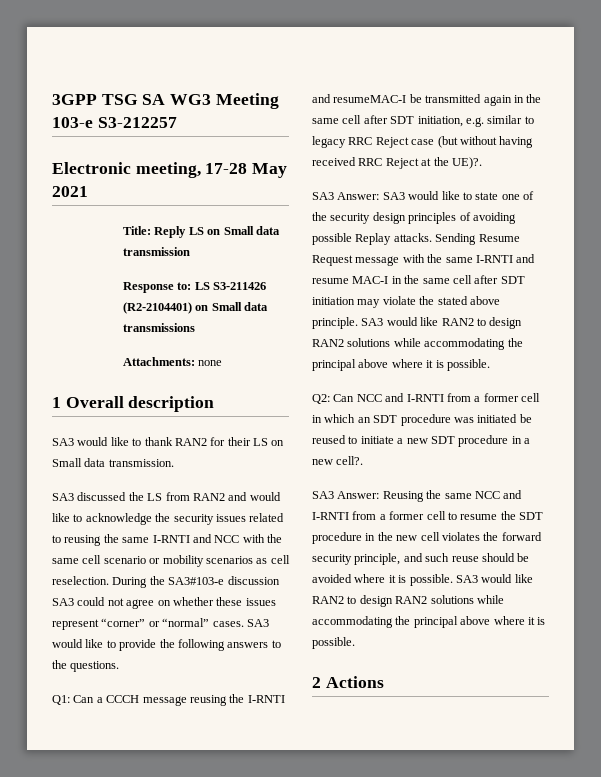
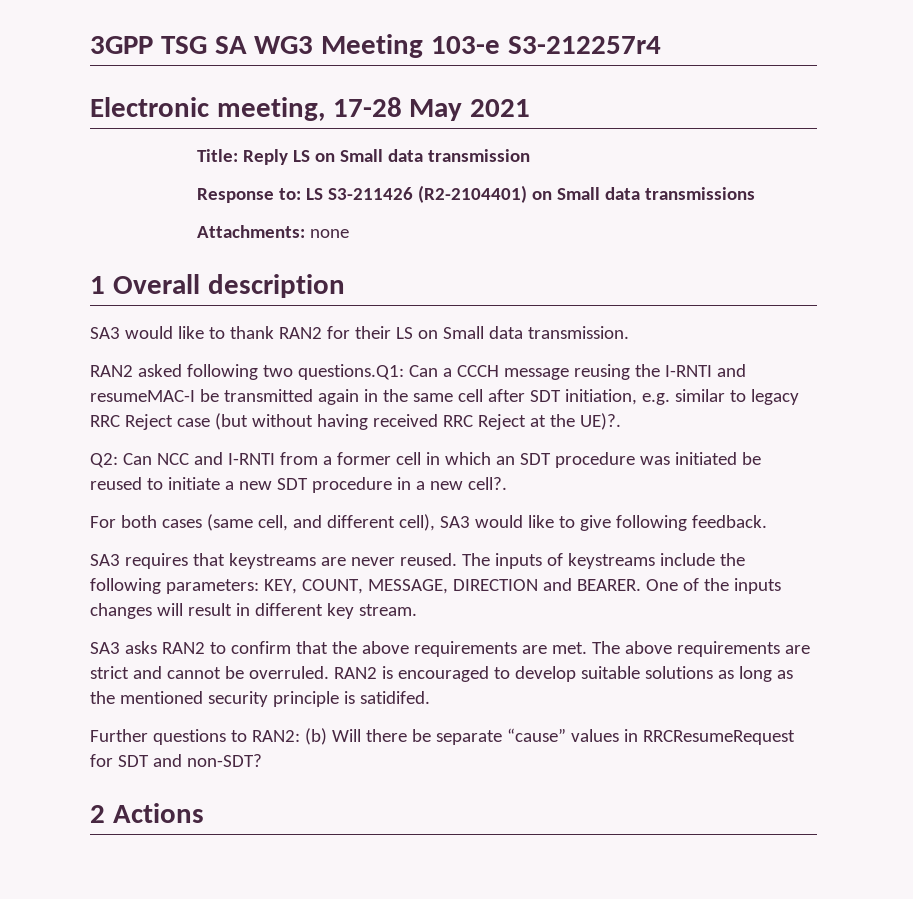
[97,117,177,128] S3-212257 -> [507,36,661,54] S3-212257r4
[52,492,281,501] [52,513,285,525] [52,534,282,546] [52,555,290,567] [52,576,280,588] [52,597,276,609] [52,618,269,630] [52,639,281,651] [52,660,120,672] [52,695,70,705] SA3 discussed the LS from RAN2 and would like to acknowledge the security issues related to reusing the same I-RNTI and NCC with the same cell scenario or mobility scenarios as cell reselection. During the SA3#103-e discussion SA3 could not agree on whether these issues represent “corner” or “normal” cases. SA3 would like to provide the following answers to the questions. // Q1: -> [90,364,404,380] RAN2 asked following two questions.Q1:
[312,191,534,200] [312,212,516,224] [312,233,520,245] [312,254,536,266] [312,275,525,284] [312,296,500,308] [312,317,523,329] [312,338,523,350] [312,359,490,371] // SA3 Answer: SA3 would like to state one of the security design principles of avoiding possible Replay attacks. Sending Resume Request message with the same I-RNTI and resume MAC-I in the same cell after SDT initiation may violate the stated above principle. SA3 would like RAN2 to design RAN2 solutions while accommodating the principal above where it is possible. -> (621, 421) none
[312,490,523,502] [312,511,543,520] [312,532,542,544] [312,553,530,565] [312,574,533,586] [312,595,504,607] [312,616,546,628] [312,637,355,649] SA3 Answer: Reusing the same NCC and I-RNTI from a former cell to resume the SDT procedure in the new cell violates the forward security principle, and such reuse should be avoided where it is possible. SA3 would like RAN2 to design RAN2 solutions while accommodating the principal above where it is possible. -> [90,514,767,531] [90,553,745,569] [90,578,781,594] [90,603,417,619] [90,641,810,657] [90,666,793,682] [90,691,430,707] [90,728,795,745] [90,754,262,767] For both cases (same cell, and different cell), SA3 would like to give following feedback. // SA3 requires that keystreams are never reused. The inputs of keystreams include the following parameters: KEY, COUNT, MESSAGE, DIRECTION and BEARER. One of the inputs changes will result in different key stream. // SA3 asks RAN2 to confirm that the above requirements are met. The above requirements are strict and cannot be overruled. RAN2 is encouraged to develop suitable solutions as long as the mentioned security principle is satidifed. // Further questions to RAN2: (b) Will there be separate “cause” values in RRCResumeRequest for SDT and non-SDT?

